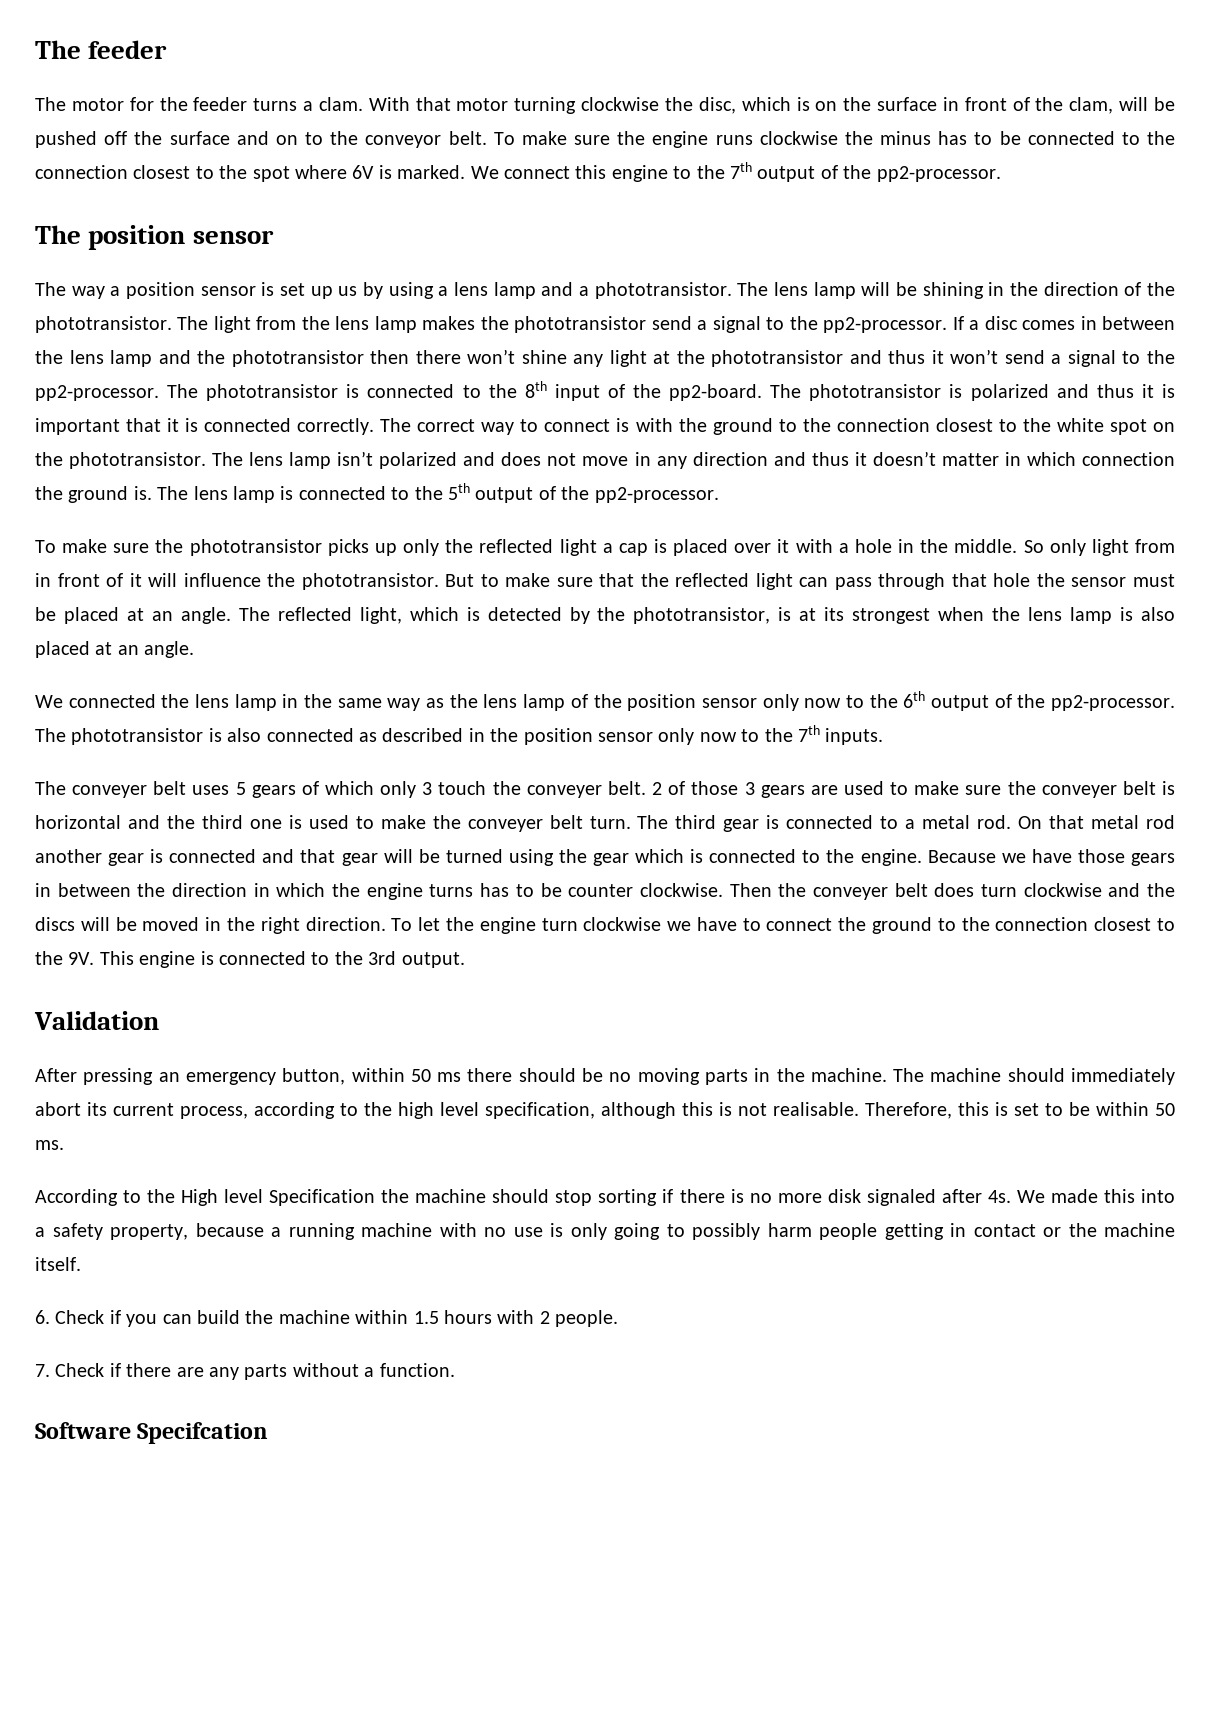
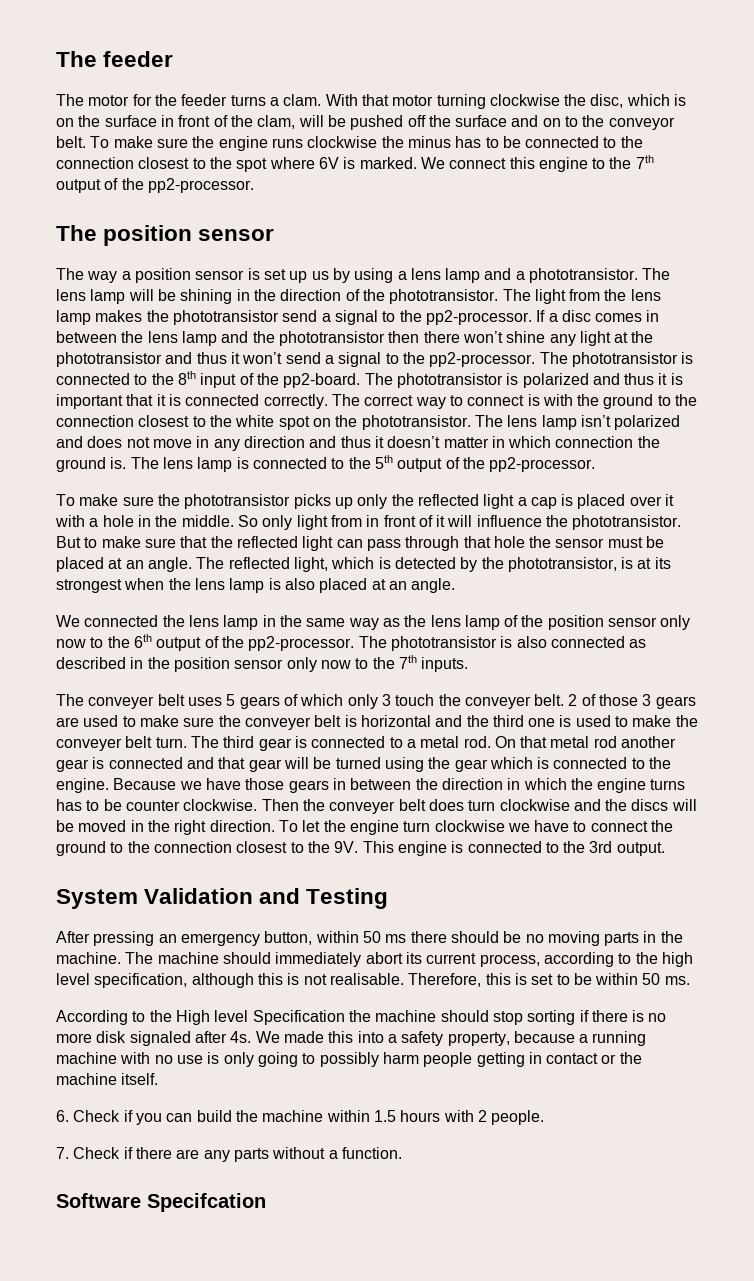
(465, 960) none -> [56,889,138,909] System
(159, 1020) none -> [259,888,389,909] and Testing

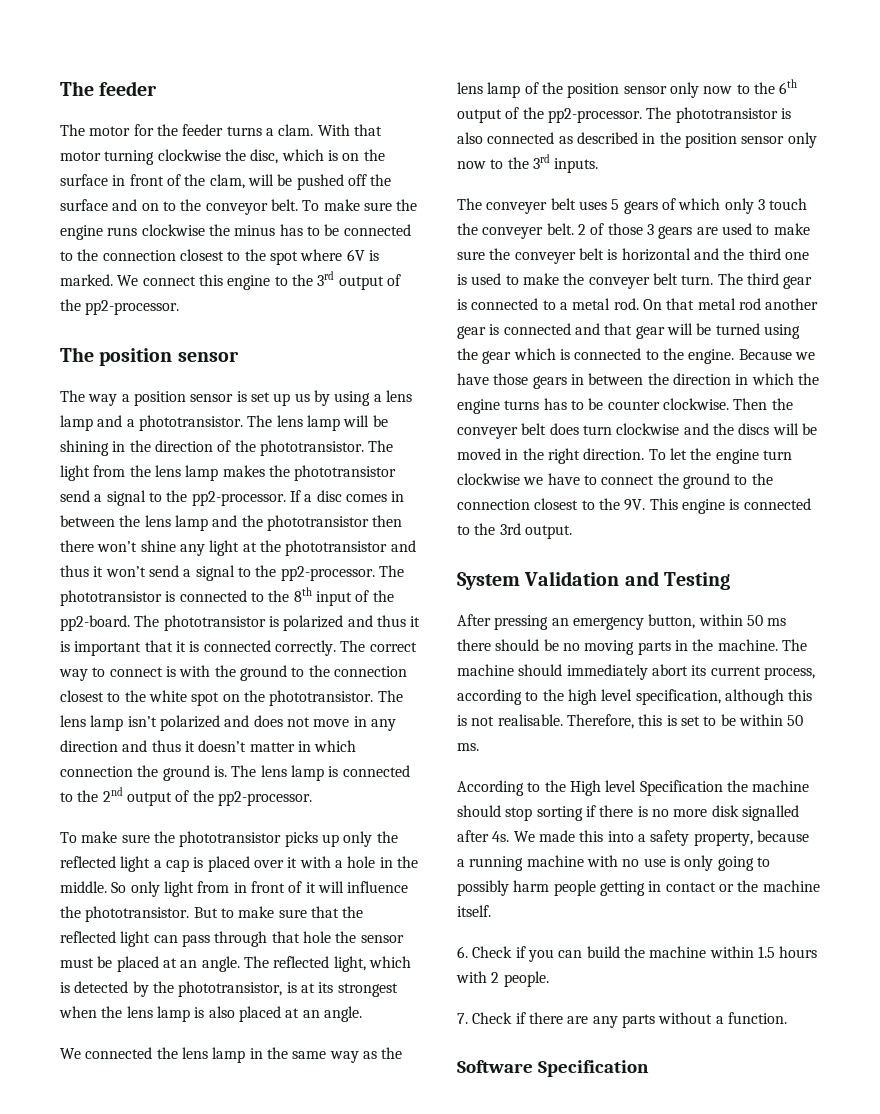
[635,155,654,169] 7th -> [317,271,335,286] 3rd
[374,455,393,469] 5th -> [102,787,123,802] 2nd
[398,655,417,669] 7th -> [532,154,550,169] 3rd
[129,1031,191,1046] signaled -> [741,805,799,821] signalled
[147,1193,266,1212] Specifcation -> [537,1060,649,1077] Specification

